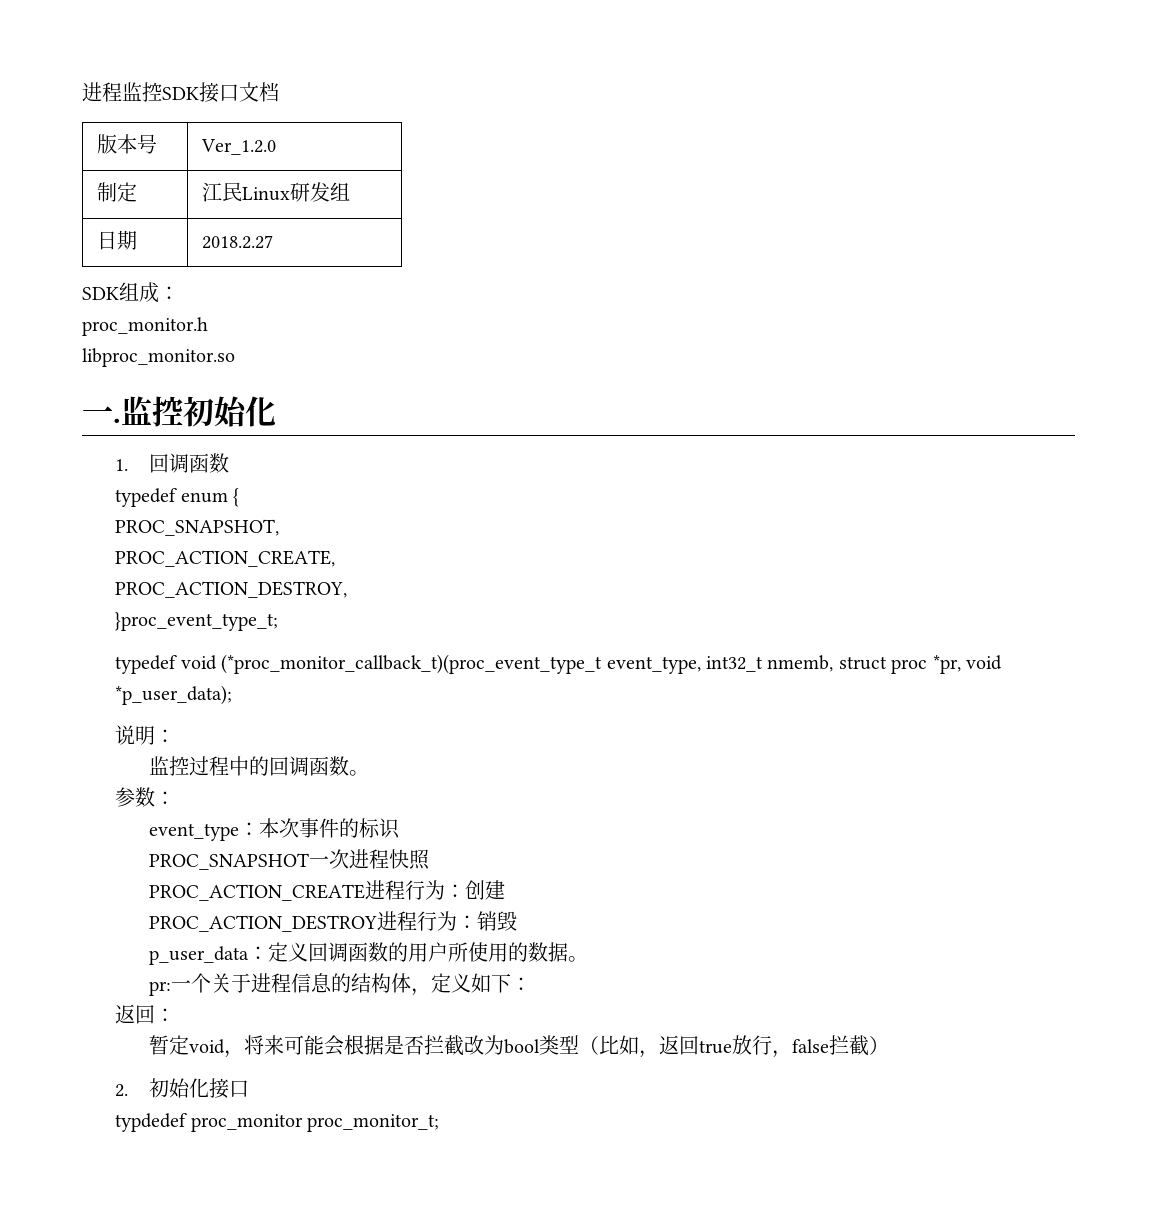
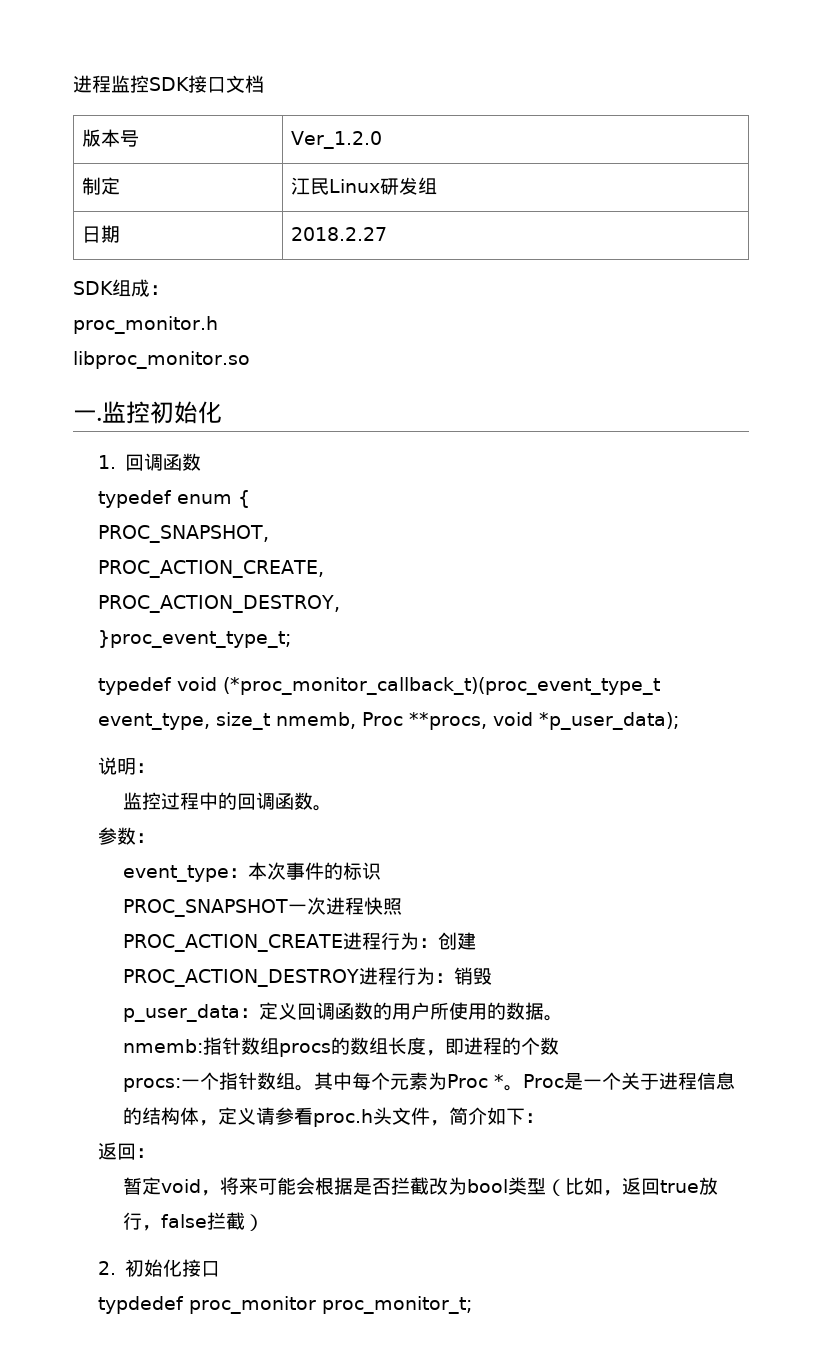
[706,655,961,674] int32_t nmemb, struct proc *pr, -> [215,712,487,730] size_t nmemb, Proc **procs,
[148,981,171,996] pr: -> [122,1037,559,1057] [122,1072,583,1092] nmemb:指针数组procs的数组长度，即进程的个数 // procs:一个指针数组。其中每个元素为Proc *。Proc是
(471, 983) none -> [255,1107,487,1127] 请参看proc.h头文件，简介

